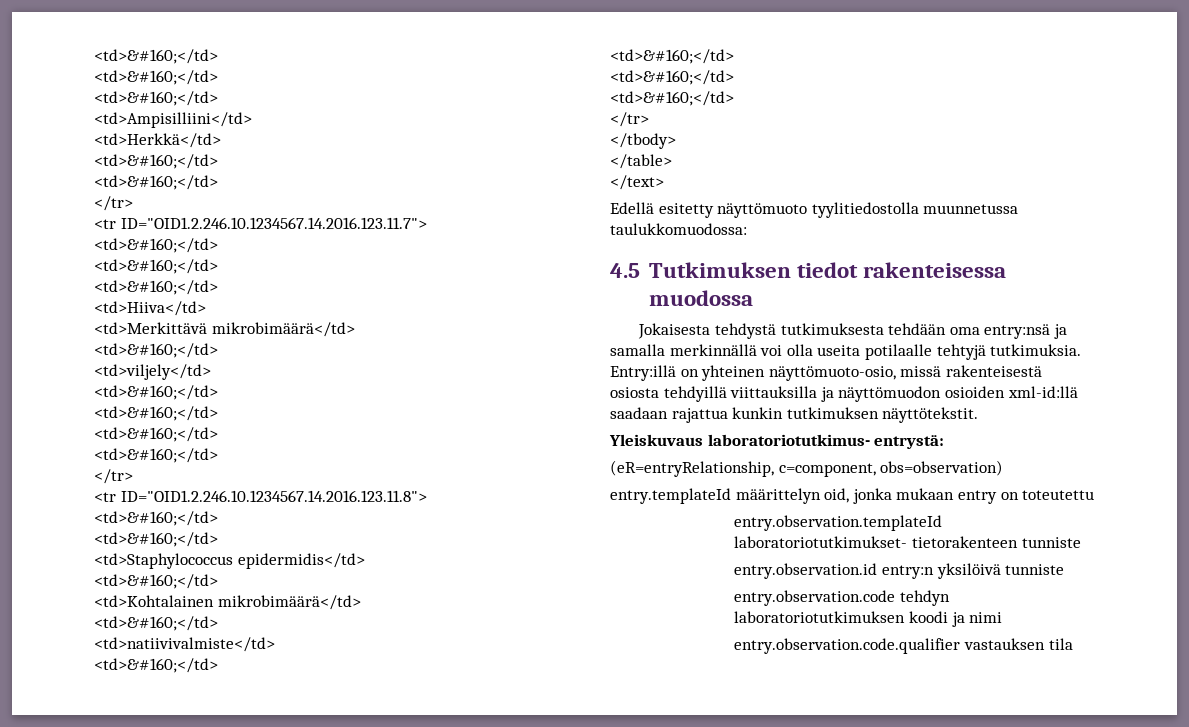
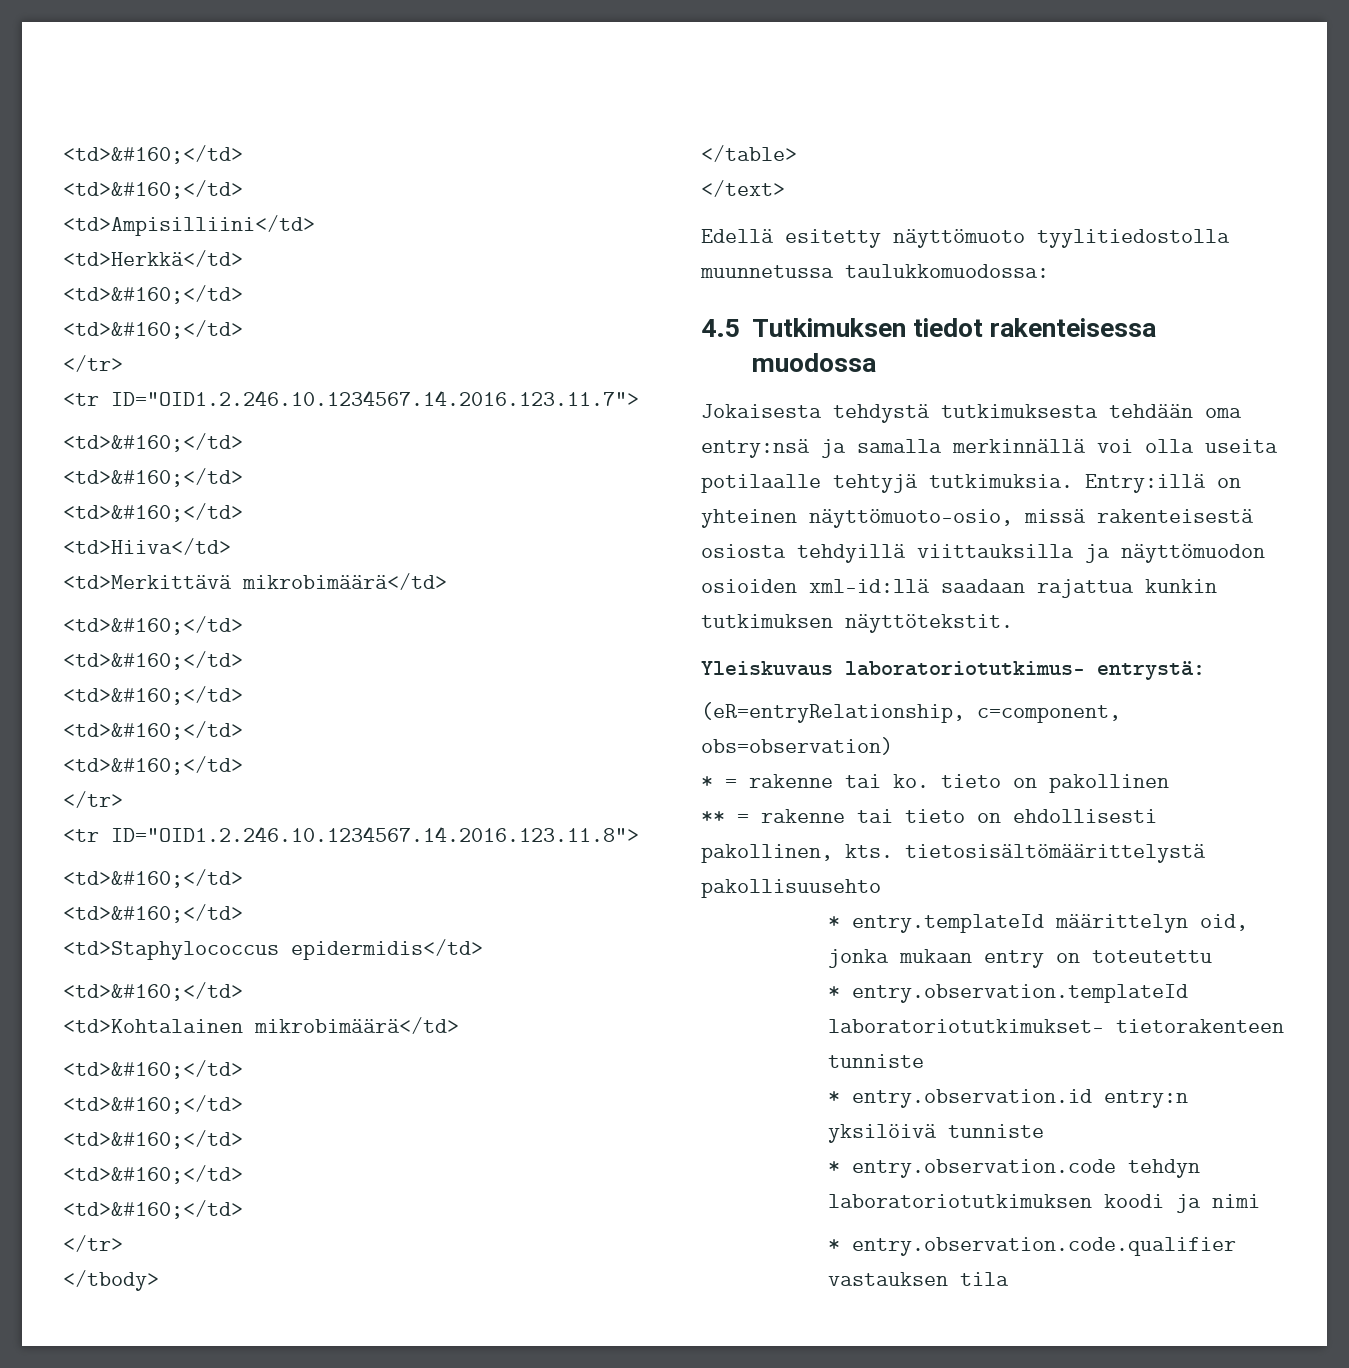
[94,49,218,64] [94,70,218,85] [94,91,218,106] <td>&#160;</td> // <td>&#160;</td> // <td>&#160;</td> -> [63,145,243,164] [63,180,243,199] <td>&#160;</td> // <td>&#160;</td>
[94,364,211,380] // <td>viljely</td> -> (243, 625) none
[94,637,275,652] // <td>natiivivalmiste</td> -> (243, 1069) none
(1004, 468) none -> [701,774,1169,793] [701,809,1157,823] [701,844,1206,863] [701,879,881,898] [828,916,841,928] * = rakenne tai ko. tieto on pakollinen // ** = rakenne tai tieto on ehdollisesti pakollinen, kts. tietosisältömäärittelystä pakollisuusehto // *
(1095, 495) none -> [828,986,841,998] *
(1081, 542) none -> [828,1091,841,1103] *
(1065, 569) none -> [828,1161,841,1173] *
(1003, 617) none -> [828,1239,841,1251] *

